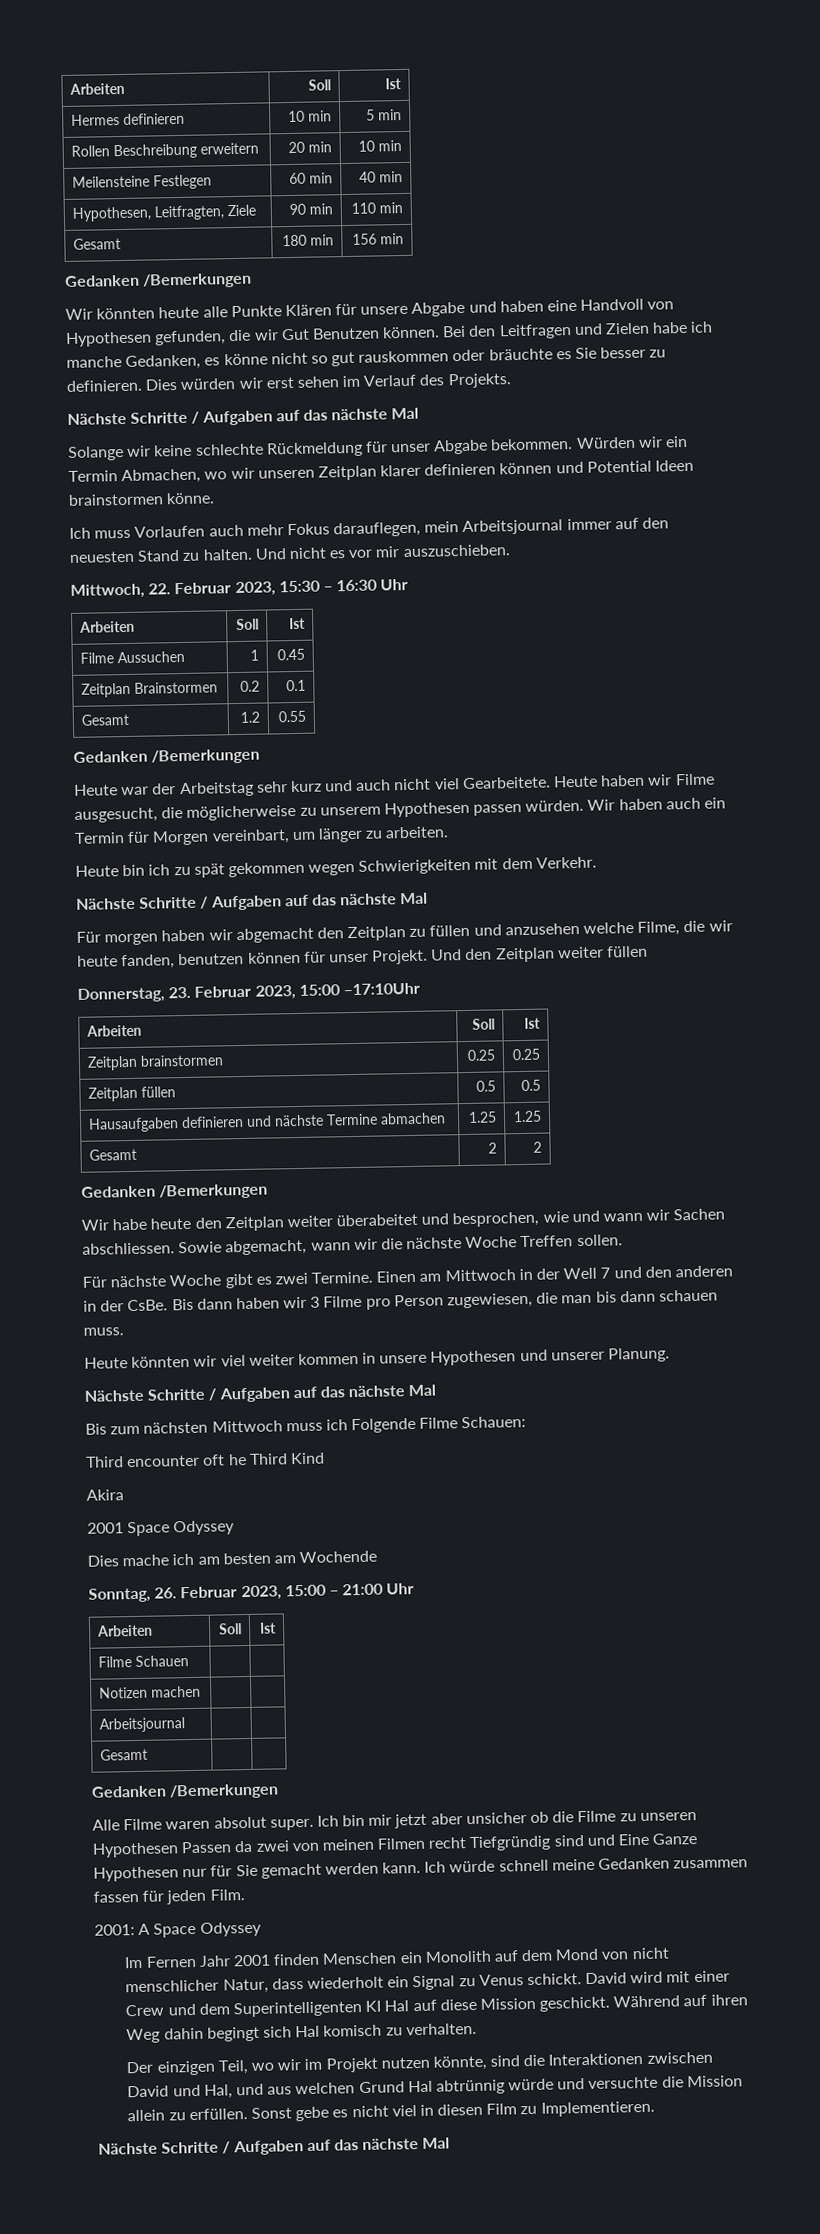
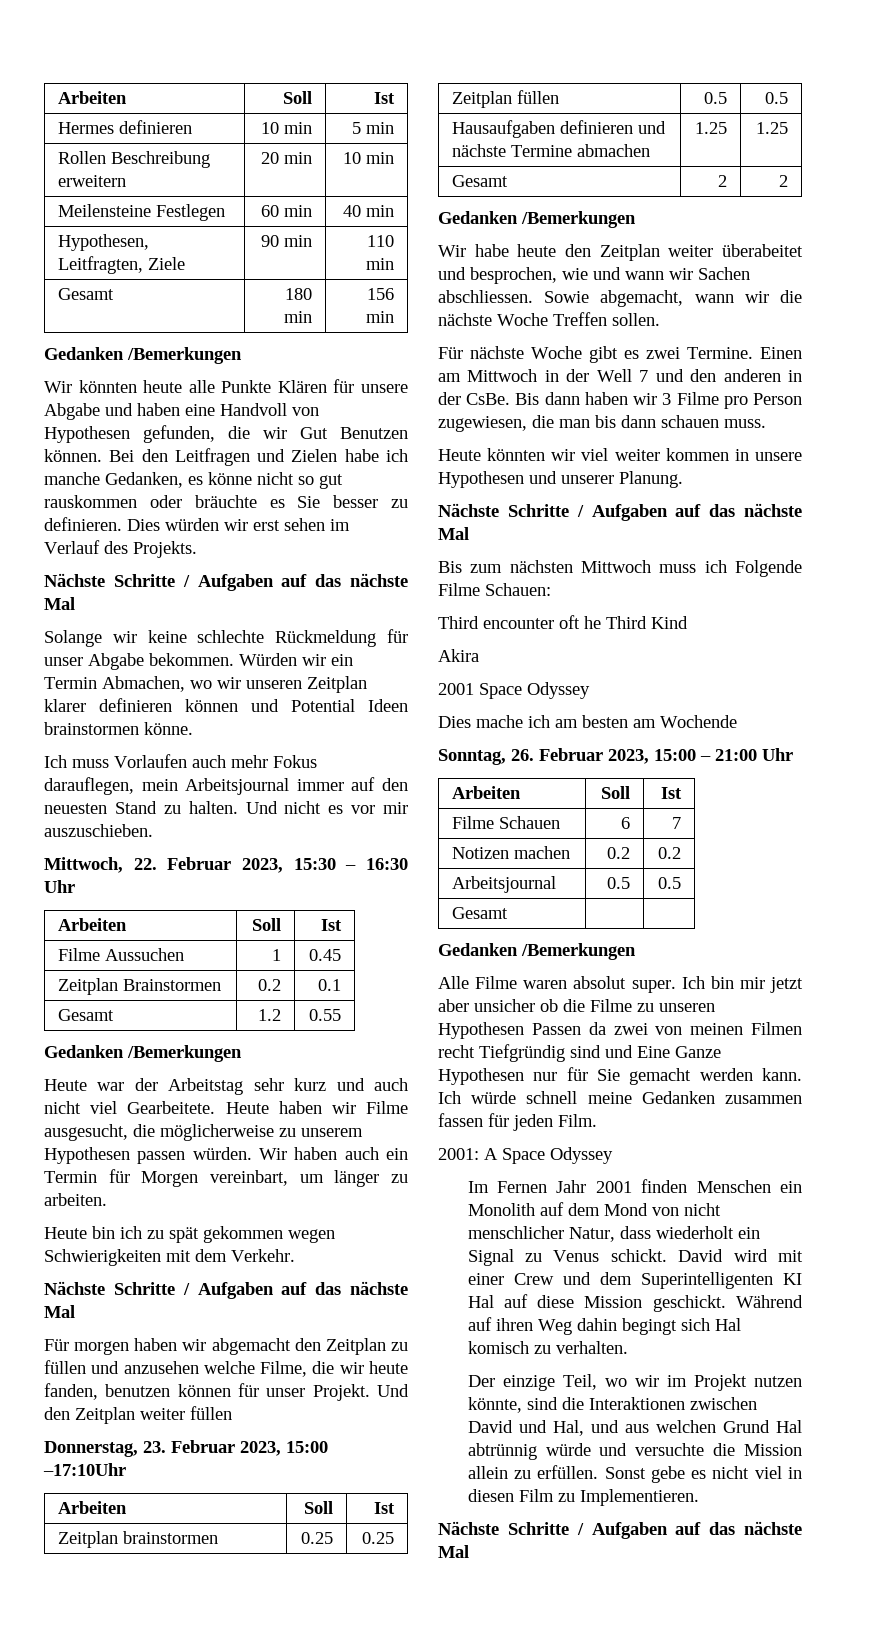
(189, 1661) | -> [621,817,631,829] [672,817,682,829] 6 | 7
(201, 1691) | -> [607,847,631,859] [658,847,682,859] 0.2 | 0.2
(185, 1725) | -> [607,877,631,889] [658,877,682,889] 0.5 | 0.5
[156,2060,216,2076] einzigen -> [502,1375,555,1391] einzige

